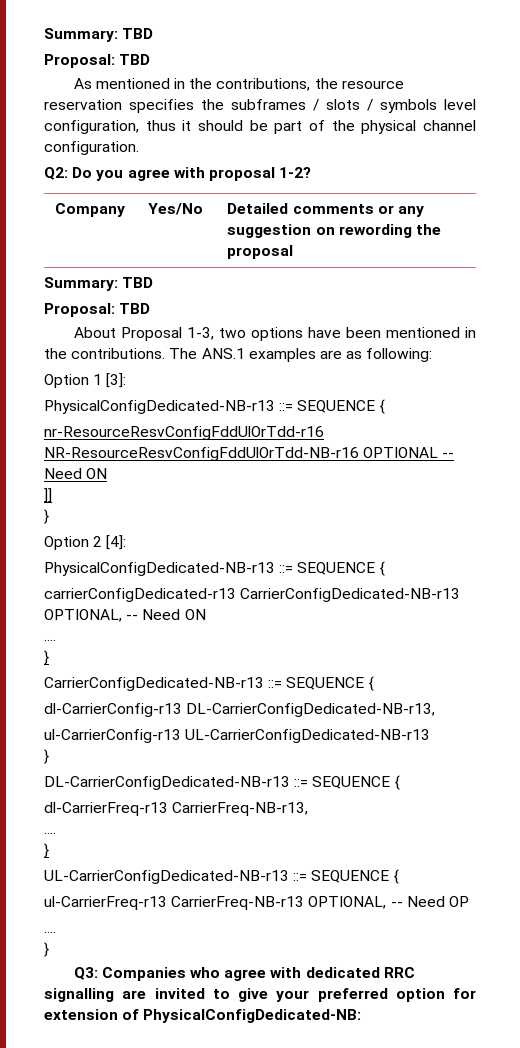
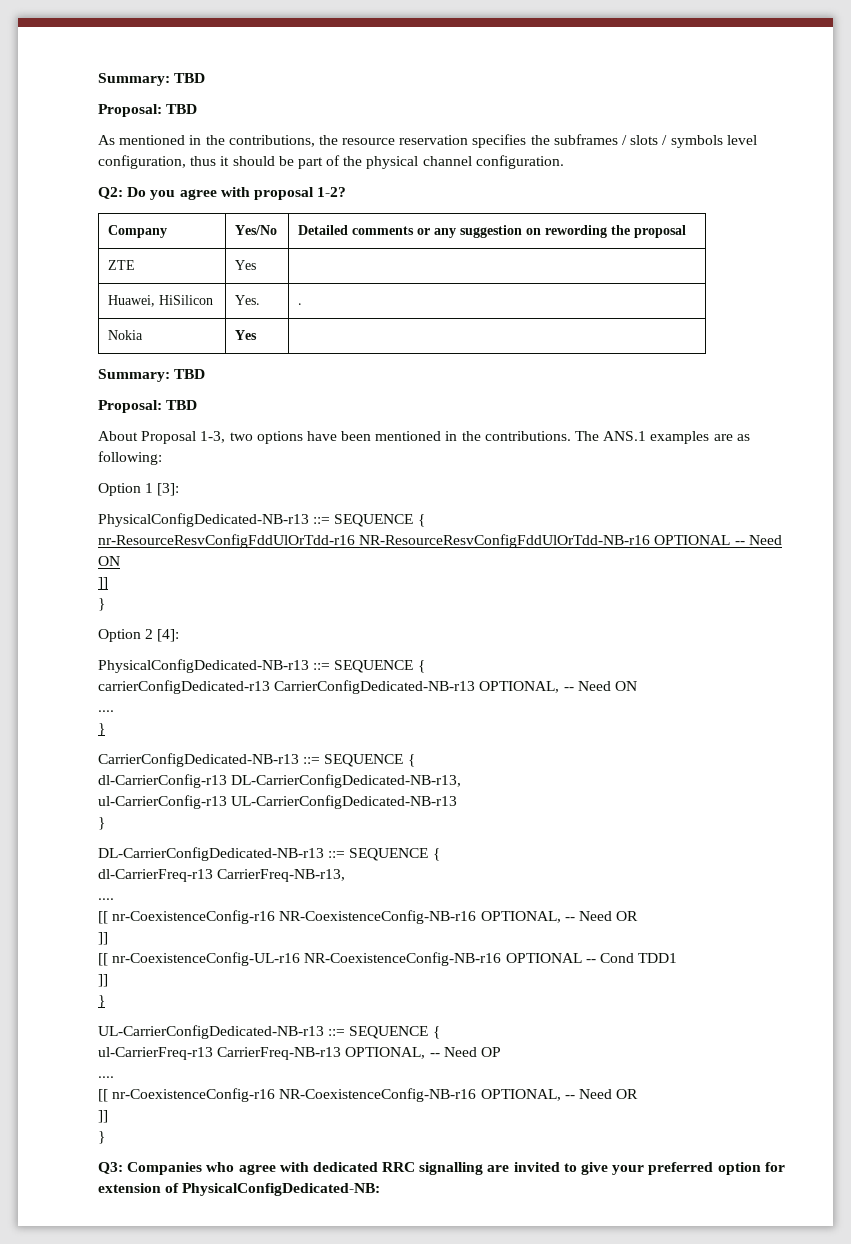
(294, 252) none -> [108,260,136,270] [235,260,257,270] [108,295,214,307] [235,295,261,305] [298,303,303,305] [108,330,144,340] [235,330,258,340] // ZTE | Yes | // Huawei, HiSilicon | Yes. | . // Nokia | Yes |
(56, 833) none -> [98,910,639,924] [98,932,108,945] [98,952,678,966] [98,974,108,987] // [[ nr-CoexistenceConfig-r16 NR-CoexistenceConfig-NB-r16 OPTIONAL, -- Need OR // ]] // [[ nr-CoexistenceConfig-UL-r16 NR-CoexistenceConfig-NB-r16 OPTIONAL -- Cond TDD1 // ]]
(56, 932) none -> [98,1088,639,1102] [98,1110,108,1123] // [[ nr-CoexistenceConfig-r16 NR-CoexistenceConfig-NB-r16 OPTIONAL, -- Need OR // ]]

